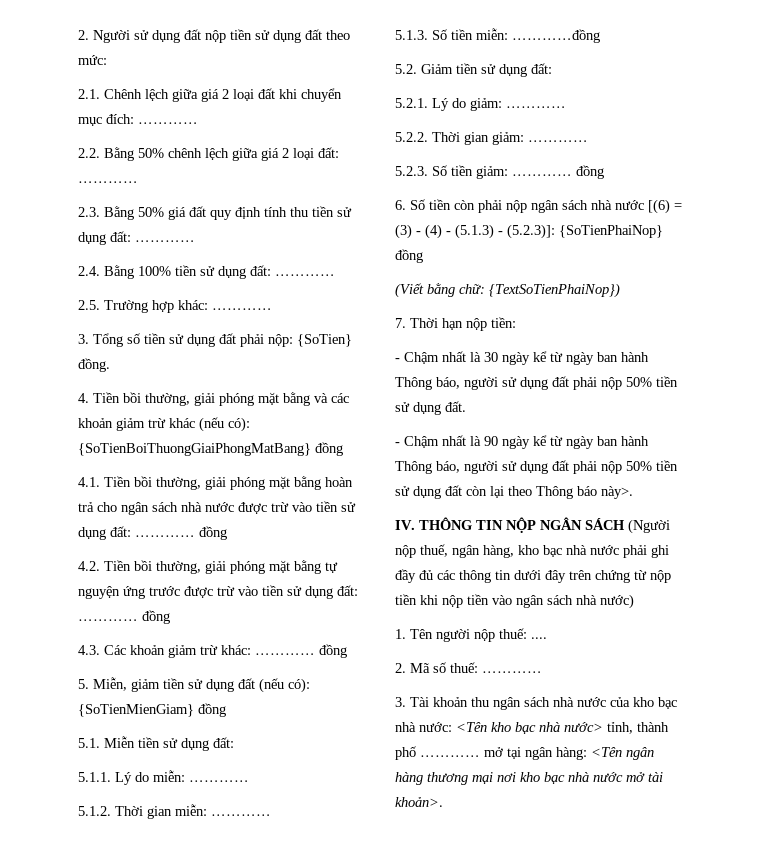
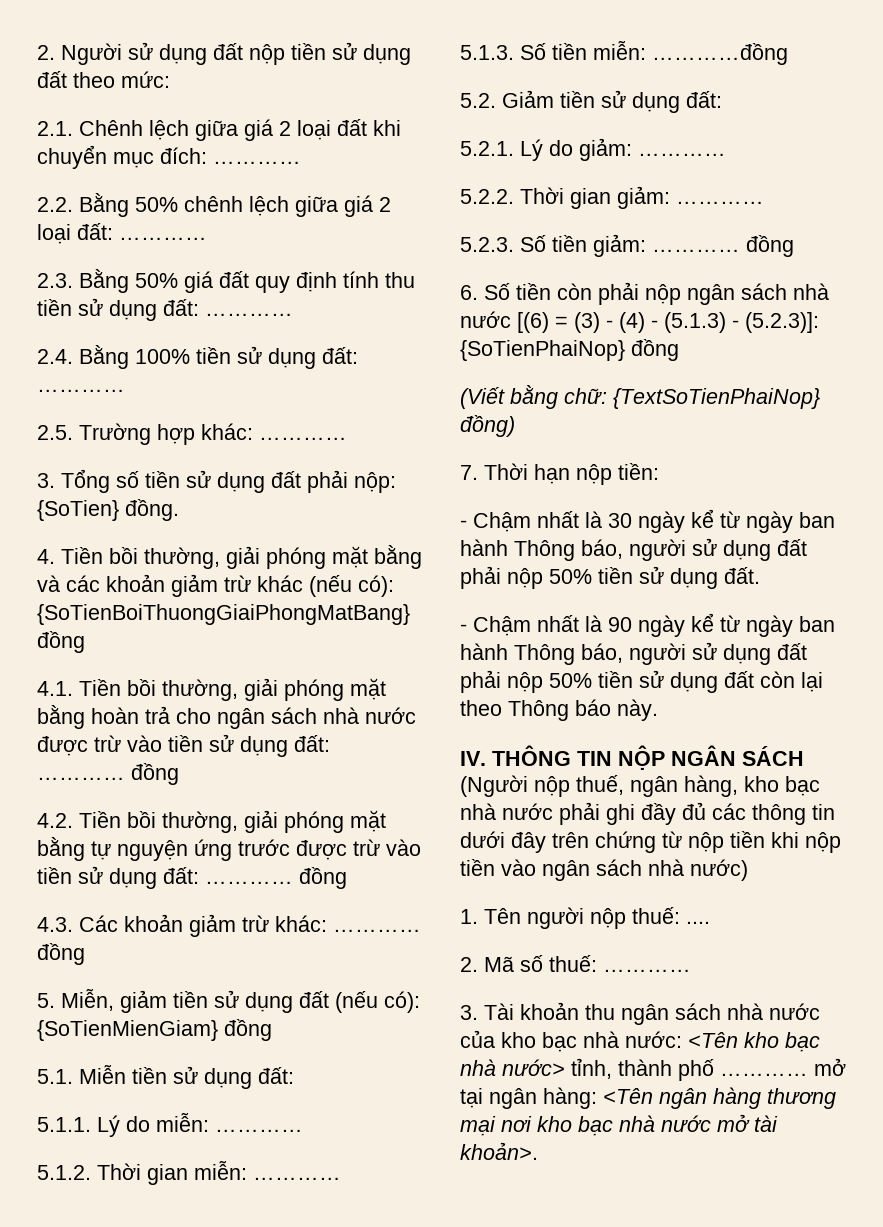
[489,283,620,298] {TextSoTienPhaiNop}) -> [613,388,820,409] [460,415,515,437] {TextSoTienPhaiNop} đồng)
[601,486,633,499] này>. -> [617,699,658,721] này.

